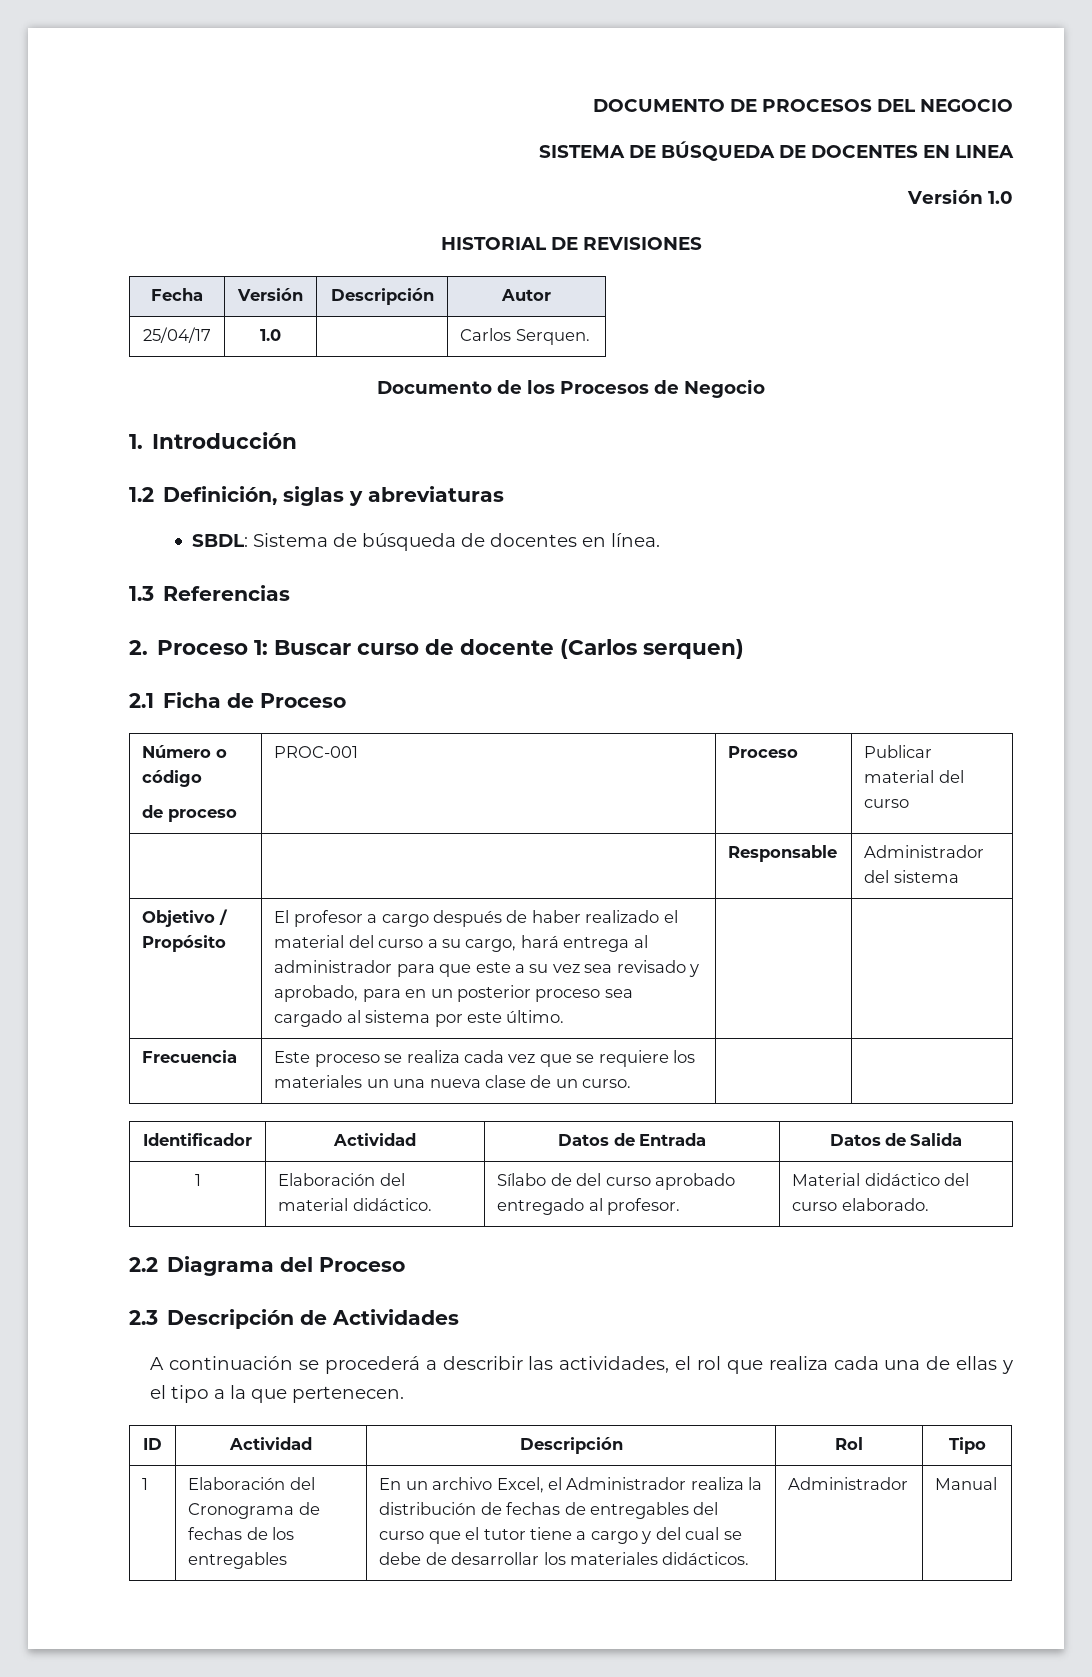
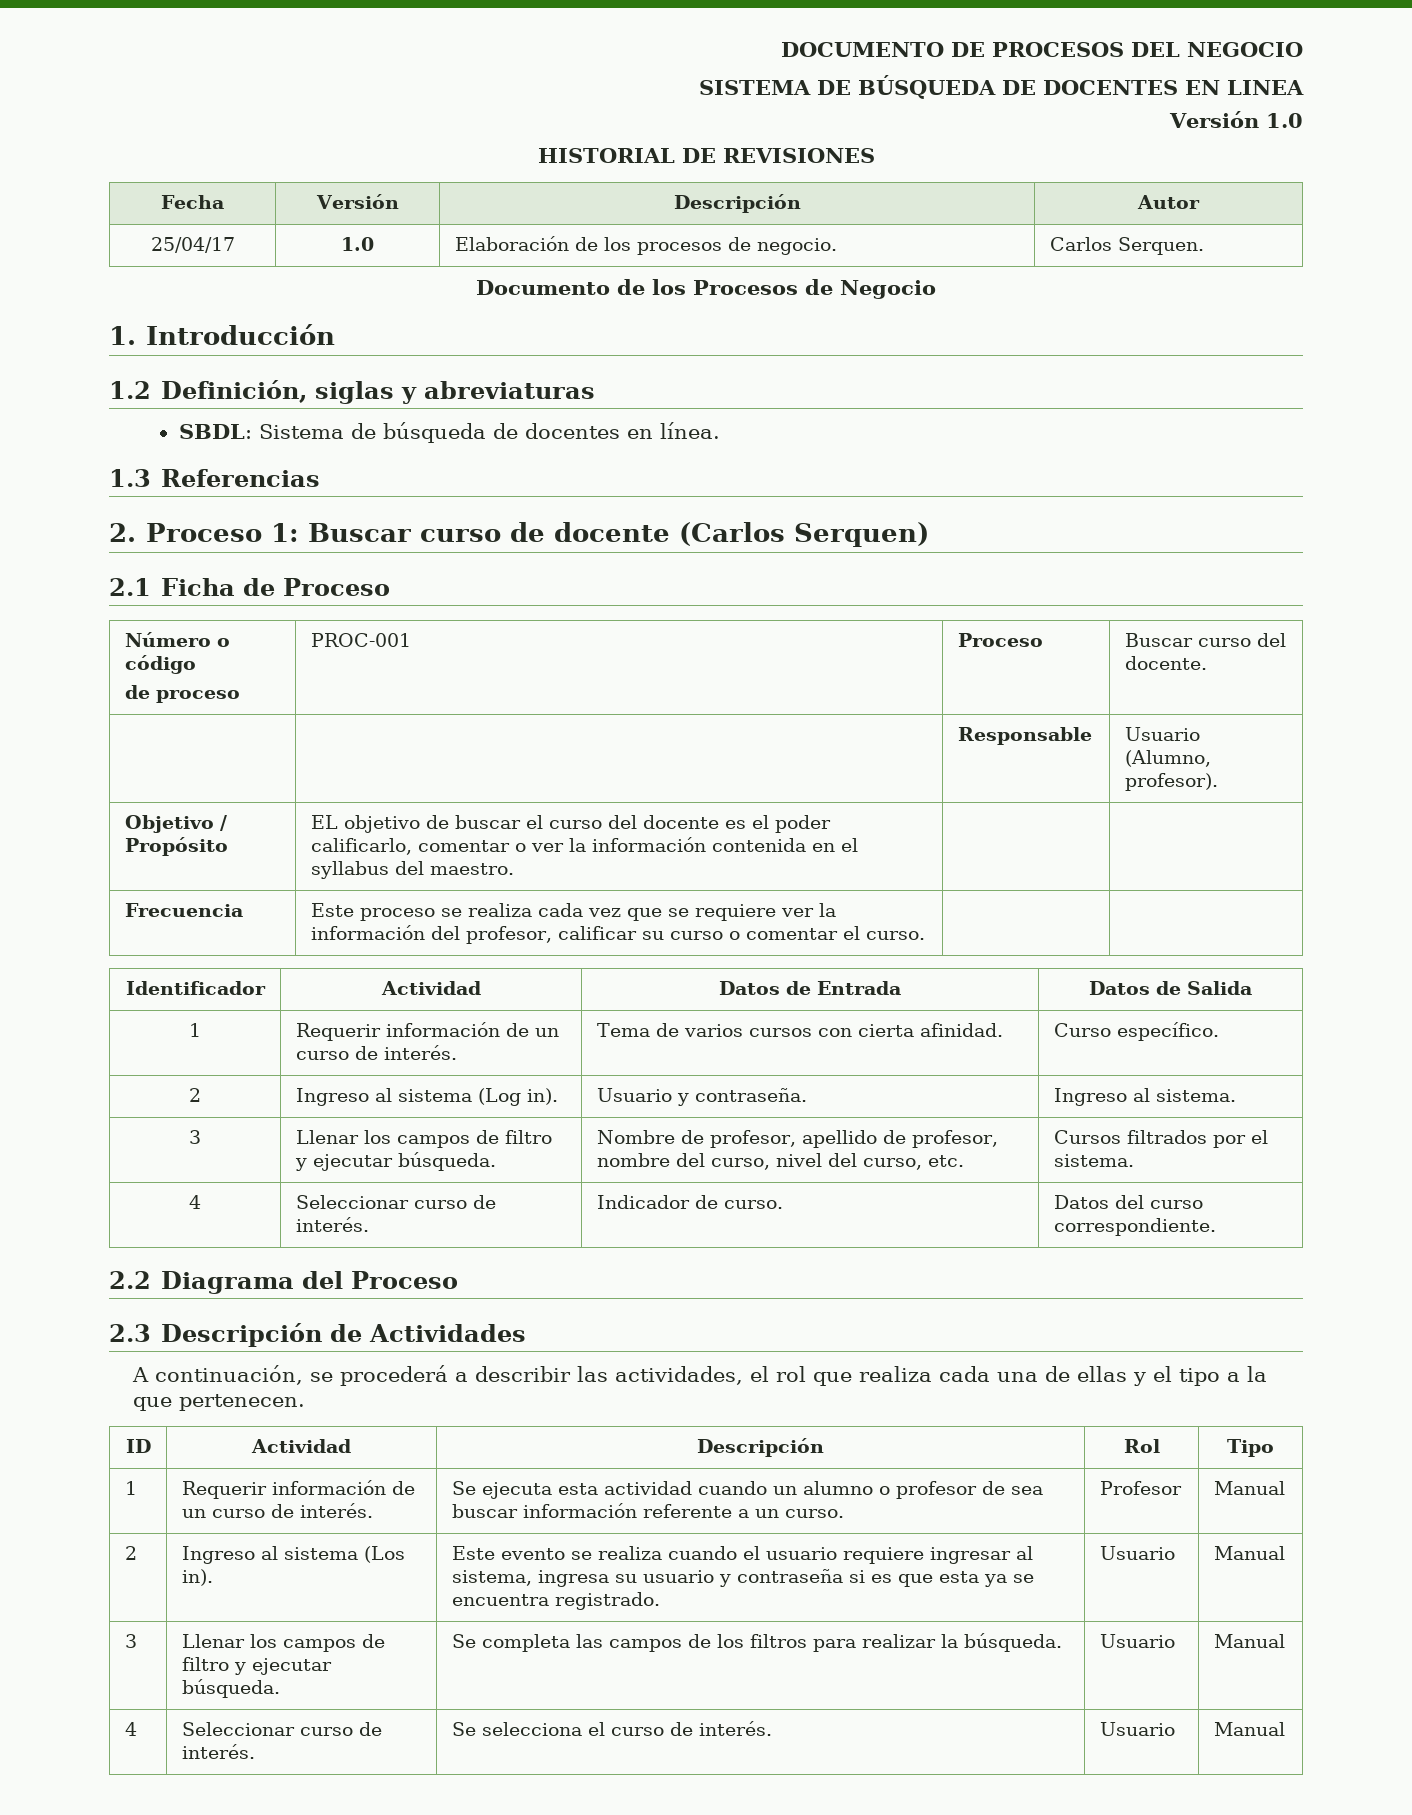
(281, 335) none -> [454,236,837,255] Elaboración de los procesos de negocio.
[643,639,745,659] serquen) -> [794,522,930,547] Serquen)
[864,745,933,758] [864,770,964,783] [864,799,910,808] [728,845,838,862] [864,845,985,858] [864,870,959,883] [142,909,228,927] [142,935,227,952] [274,910,678,927] [274,935,648,952] [274,960,700,977] [274,985,633,1002] [274,1010,565,1027] Publicar material del curso // | | Responsable | Administrador del sistema // Objetivo / Propósito | El profesor a cargo después de haber realizado el material del curso a su cargo, hará entrega al administrador para que este a su vez sea revisado y aprobado, para en un posterior proceso sea cargado al sistema por este último. -> [1124,633,1286,647] [1124,656,1207,670] [957,727,1092,745] [1124,727,1200,741] [1124,750,1211,767] [1124,773,1218,791] [124,815,227,833] [124,837,228,856] [310,815,831,833] [310,837,858,855] [310,861,514,879] Buscar curso del docente. // | | Responsable | Usuario (Alumno, profesor). // Objetivo / Propósito | EL objetivo de buscar el curso del docente es el poder calificarlo, comentar o ver la información contenida en el syllabus del maestro.
[673,1050,696,1063] [274,1075,578,1088] los materiales un una nueva clase de un -> [780,903,836,917] [310,925,860,944] ver la información del profesor, calificar su curso o comentar el
[278,1173,405,1186] [278,1198,432,1211] [497,1173,735,1190] [497,1198,681,1215] [792,1173,970,1186] [792,1198,929,1211] Elaboración del material didáctico. | Sílabo de del curso aprobado entregado al profesor. | Material didáctico del curso elaborado. -> [295,1022,559,1041] [295,1045,457,1060] [596,1023,1003,1037] [1053,1022,1219,1041] [189,1088,201,1102] [295,1088,558,1106] [596,1088,807,1106] [1053,1088,1236,1106] [189,1130,201,1144] [295,1130,552,1148] [294,1152,496,1171] [596,1130,998,1148] [596,1153,964,1170] [1053,1130,1268,1148] [1053,1154,1134,1167] [189,1195,201,1209] [295,1195,496,1209] [295,1217,369,1232] [596,1195,783,1209] [1053,1195,1203,1209] [1053,1218,1216,1236] Requerir información de un curso de interés. | Tema de varios cursos con cierta afinidad. | Curso específico. // 2 | Ingreso al sistema (Log in). | Usuario y contraseña. | Ingreso al sistema. // 3 | Llenar los campos de filtro y ejecutar búsqueda. | Nombre de profesor, apellido de profesor, nombre del curso, nivel del curso, etc. | Cursos filtrados por el sistema. // 4 | Seleccionar curso de interés. | Indicador de curso. | Datos del curso correspondiente.
[169,1356,294,1370] continuación -> [154,1365,303,1385] continuación,
[188,1477,315,1490] [188,1502,320,1519] [188,1527,295,1540] [188,1552,288,1569] [379,1477,763,1493] [379,1502,719,1519] [379,1527,742,1544] [379,1552,750,1565] [788,1477,909,1490] Elaboración del Cronograma de fechas de los entregables | En un archivo Excel, el Administrador realiza la distribución de fechas de entregables del curso que el tutor tiene a cargo y del cual se debe de desarrollar los materiales didácticos. | Administrador -> [181,1480,415,1499] [181,1503,373,1518] [451,1481,1043,1499] [451,1503,844,1518] [1099,1481,1182,1495] [1213,1481,1285,1495] [124,1546,137,1560] [181,1546,405,1564] [181,1569,213,1586] [451,1546,1033,1564] [451,1569,1034,1587] [451,1592,660,1610] [1099,1546,1175,1560] [1213,1546,1285,1560] [124,1634,137,1648] [181,1634,385,1652] [181,1657,332,1675] [181,1679,280,1698] [451,1633,1062,1652] [1099,1634,1175,1648] [1213,1634,1285,1648] [124,1722,137,1736] [181,1722,382,1736] [181,1744,255,1759] [451,1721,772,1736] [1099,1722,1175,1736] Requerir información de un curso de interés. | Se ejecuta esta actividad cuando un alumno o profesor de sea buscar información referente a un curso. | Profesor | Manual // 2 | Ingreso al sistema (Los in). | Este evento se realiza cuando el usuario requiere ingresar al sistema, ingresa su usuario y contraseña si es que esta ya se encuentra registrado. | Usuario | Manual // 3 | Llenar los campos de filtro y ejecutar búsqueda. | Se completa las campos de los filtros para realizar la búsqueda. | Usuario | Manual // 4 | Seleccionar curso de interés. | Se selecciona el curso de interés. | Usuario

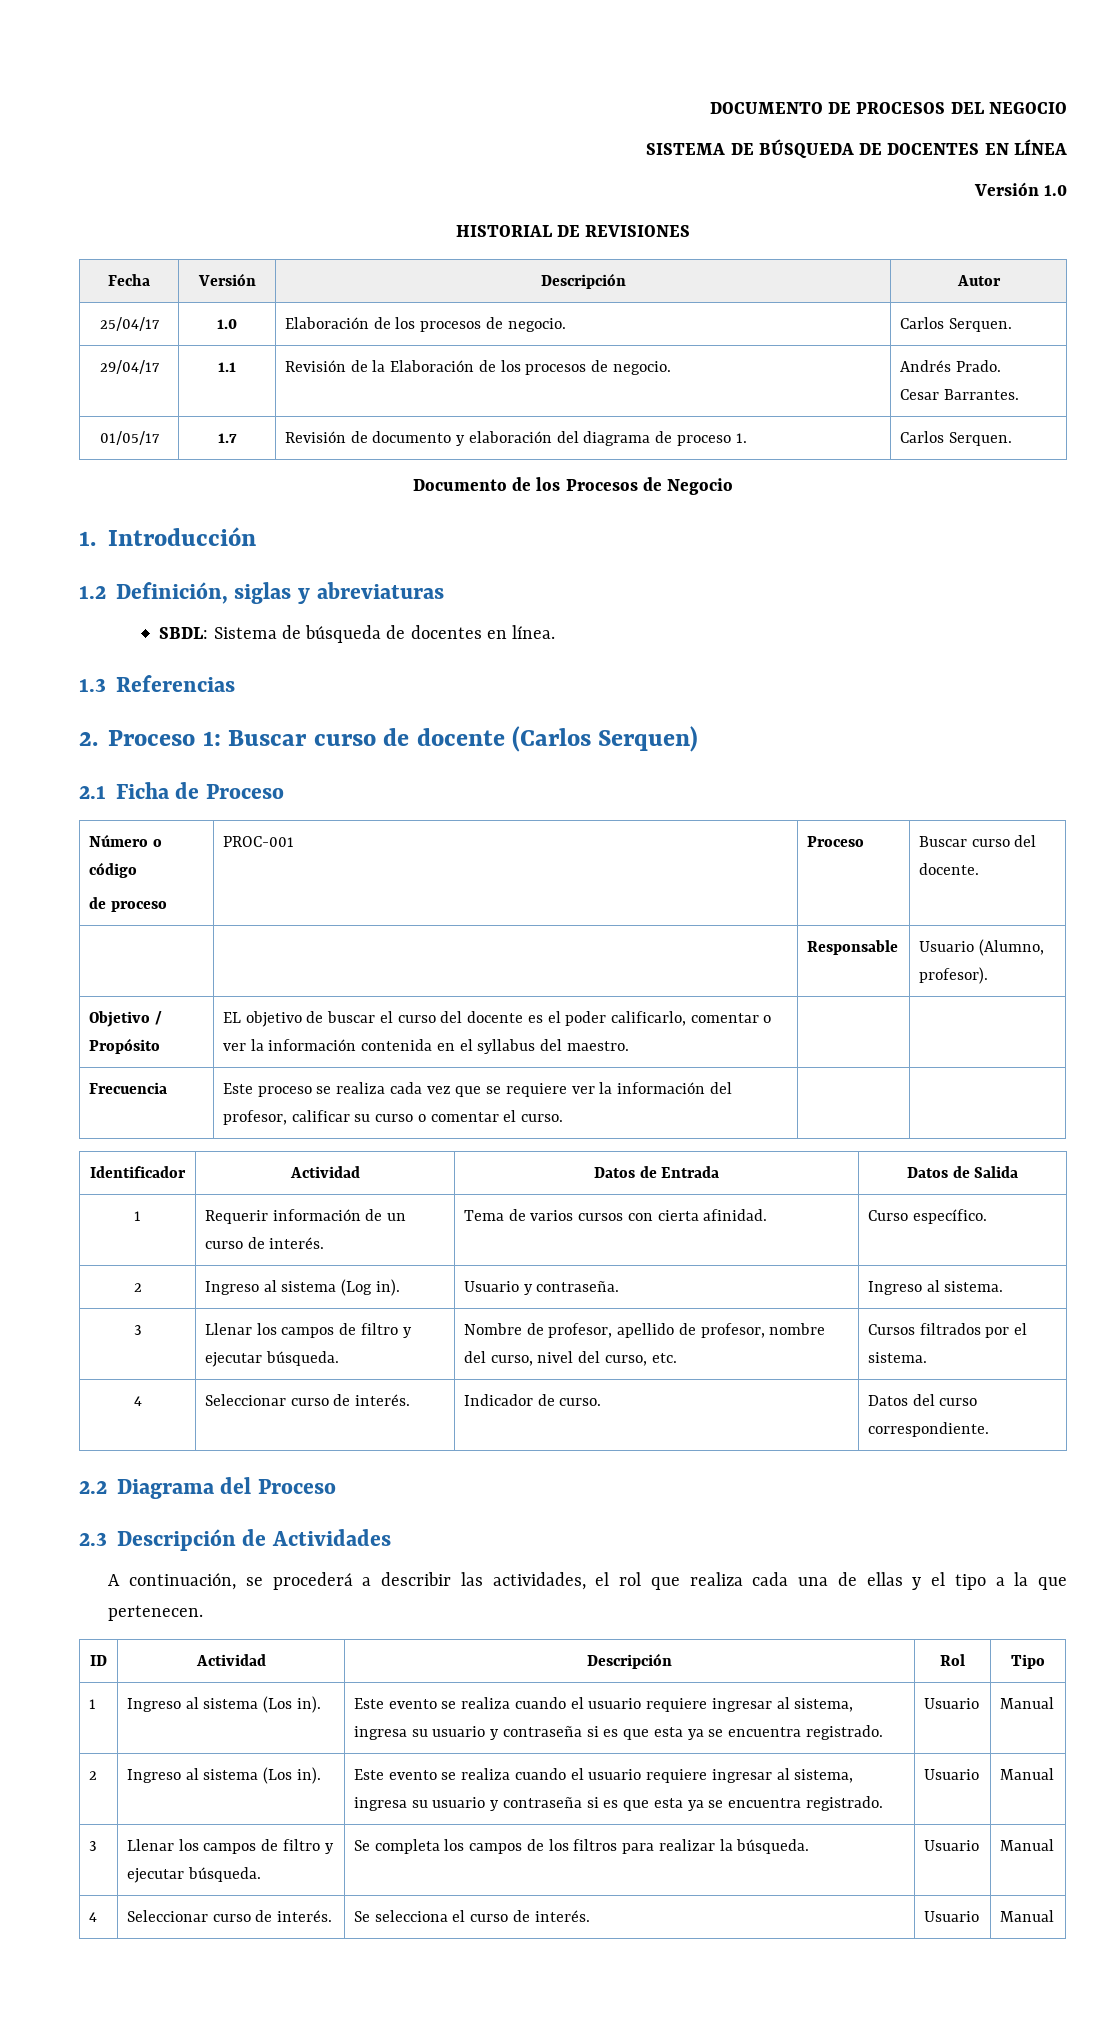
[1227,80,1304,95] LINEA -> [1013,139,1067,155] LÍNEA
(1204, 246) none -> [99,360,160,374] [218,362,236,372] [285,360,671,375] [900,360,1001,372] [900,389,1019,400] [99,431,160,445] [217,433,237,443] [285,431,747,446] [900,431,1012,446] // 29/04/17 | 1.1 | Revisión de la Elaboración de los procesos de negocio. | Andrés Prado. // Cesar Barrantes. // 01/05/17 | 1.7 | Revisión de documento y elaboración del diagrama de proceso 1. | Carlos Serquen.
[181,1480,415,1499] [181,1503,373,1518] [451,1481,1043,1499] [451,1503,844,1518] [1099,1481,1182,1495] Requerir información de un curso de interés. | Se ejecuta esta actividad cuando un alumno o profesor de sea buscar información referente a un curso. | Profesor -> [127,1696,321,1713] [354,1697,854,1712] [354,1725,883,1740] [924,1698,980,1709] Ingreso al sistema (Los in). | Este evento se realiza cuando el usuario requiere ingresar al sistema, ingresa su usuario y contraseña si es que esta ya se encuentra registrado. | Usuario
[575,1634,603,1648] las -> [444,1839,465,1851] los

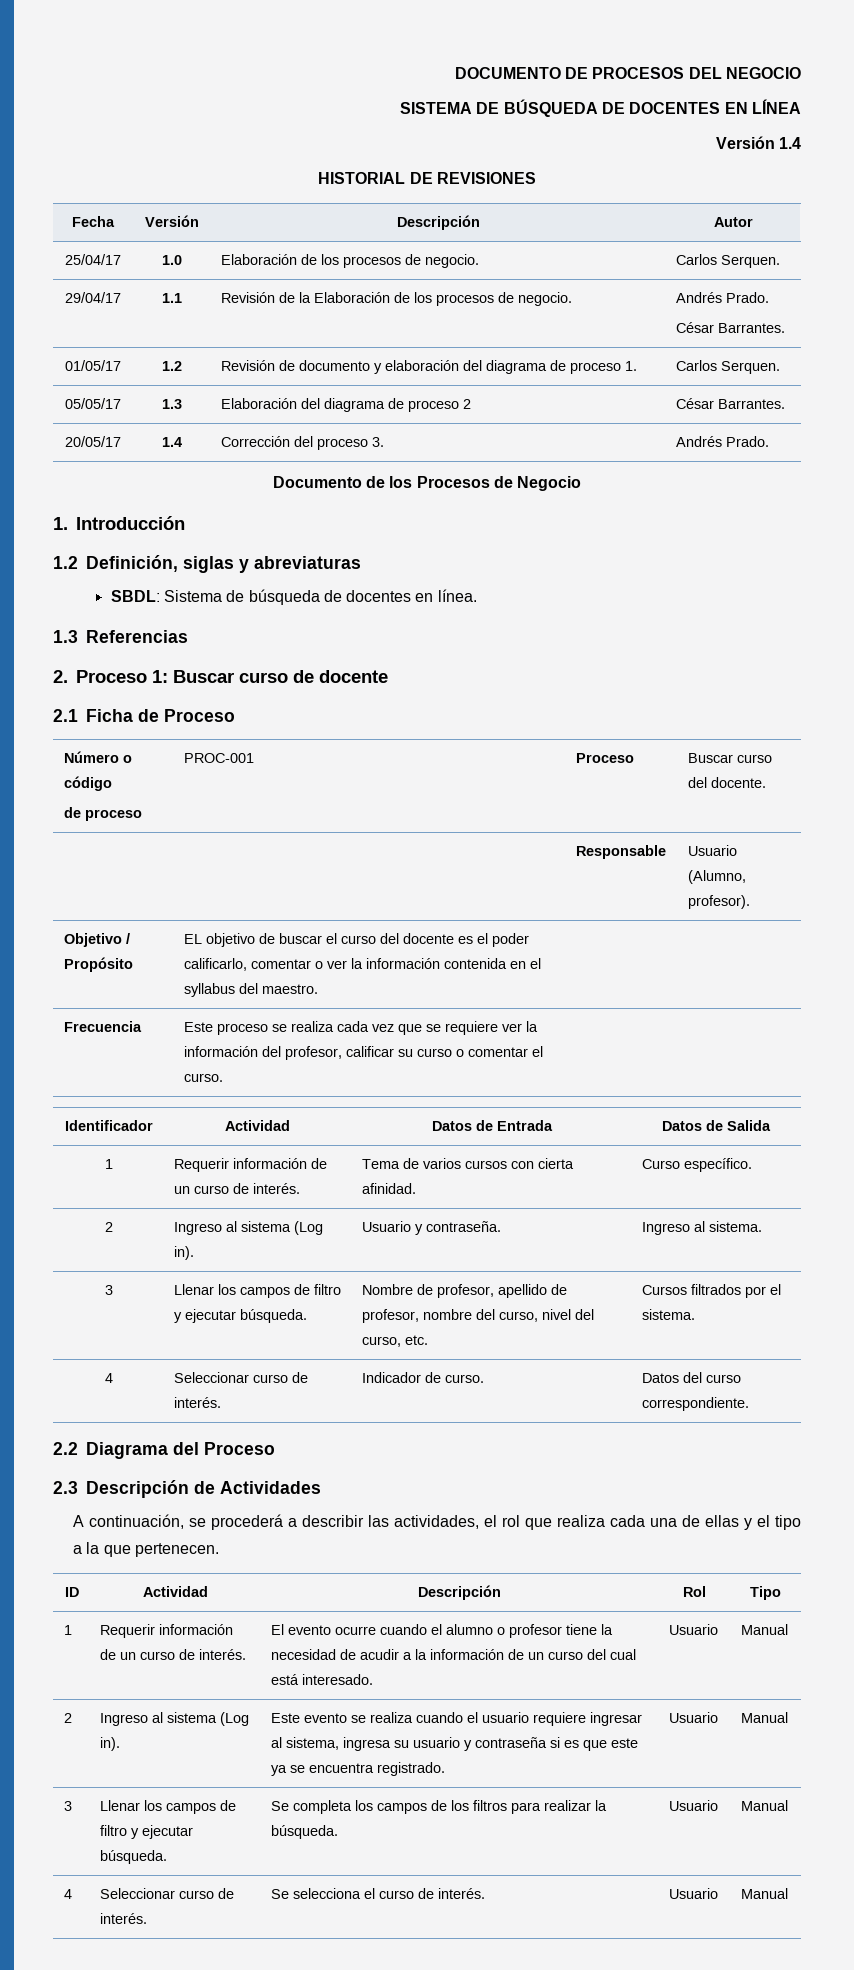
[1044,185,1067,196] 1.0 -> [779,137,802,149] 1.4
[900,389,940,400] Cesar -> [675,322,714,333] César
[217,433,237,443] 1.7 -> [161,361,182,371] 1.2
(1012, 439) none -> [65,398,121,409] [161,399,182,409] [220,398,471,412] [675,398,785,409] [65,436,121,447] [161,437,182,447] [220,436,384,450] [675,436,769,447] // 05/05/17 | 1.3 | Elaboración del diagrama de proceso 2 | César Barrantes. // 20/05/17 | 1.4 | Corrección del proceso 3. | Andrés Prado.
[511,726,699,752] (Carlos Serquen) -> (388, 676) none
[127,1696,293,1713] | Ingreso al sistema (Los -> [99,1624,233,1638] [99,1649,246,1660] [270,1624,613,1638] [270,1649,636,1660] [270,1674,373,1685] [668,1624,718,1635] [740,1624,788,1635] [63,1713,72,1723] [99,1712,249,1726] | Requerir información de un curso de interés. | El evento ocurre cuando el alumno o profesor tiene la necesidad de acudir a la información de un curso del cual está interesado. | Usuario | Manual // 2 | Ingreso al sistema (Log
[653,1725,883,1740] [924,1698,980,1709] [1000,1697,1055,1709] [89,1771,98,1780] [127,1767,321,1784] [354,1768,854,1783] [354,1797,683,1811] esta ya se encuentra registrado. | Usuario | Manual // 2 | Ingreso al sistema (Los in). | Este evento se realiza cuando el usuario requiere ingresar al sistema, ingresa su usuario y contraseña si es que esta -> [610,1738,638,1748] este

